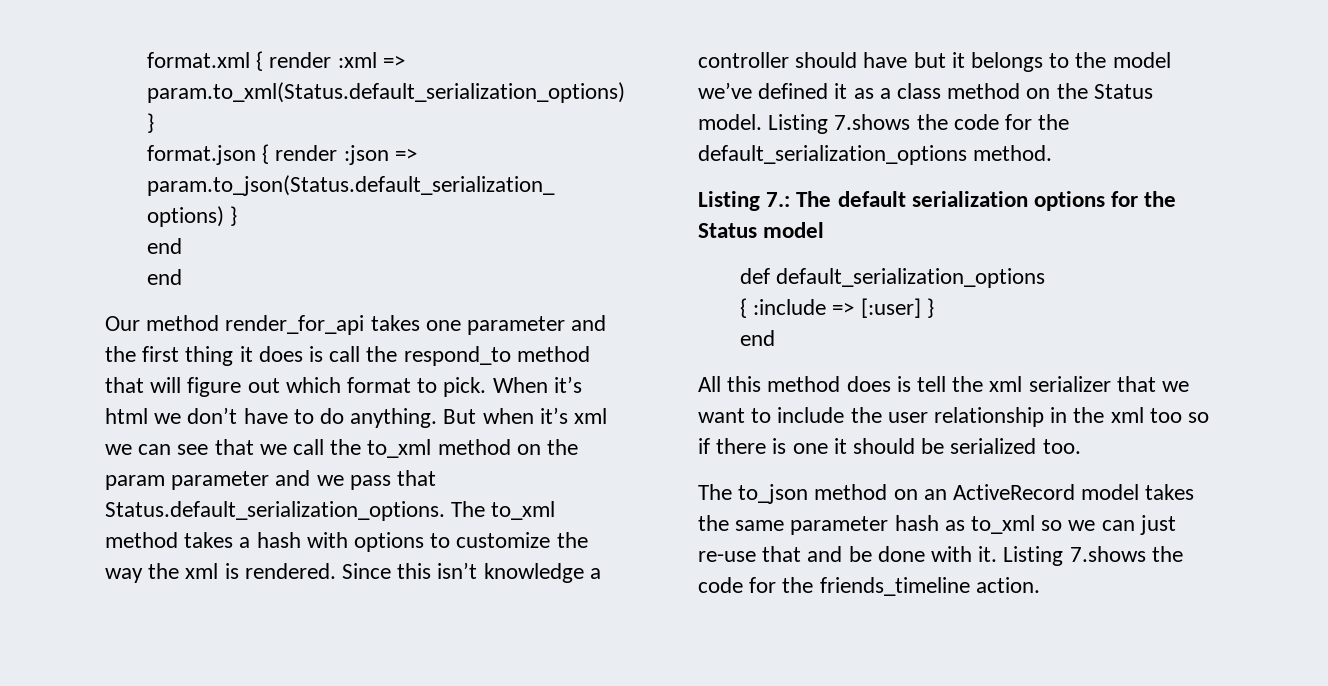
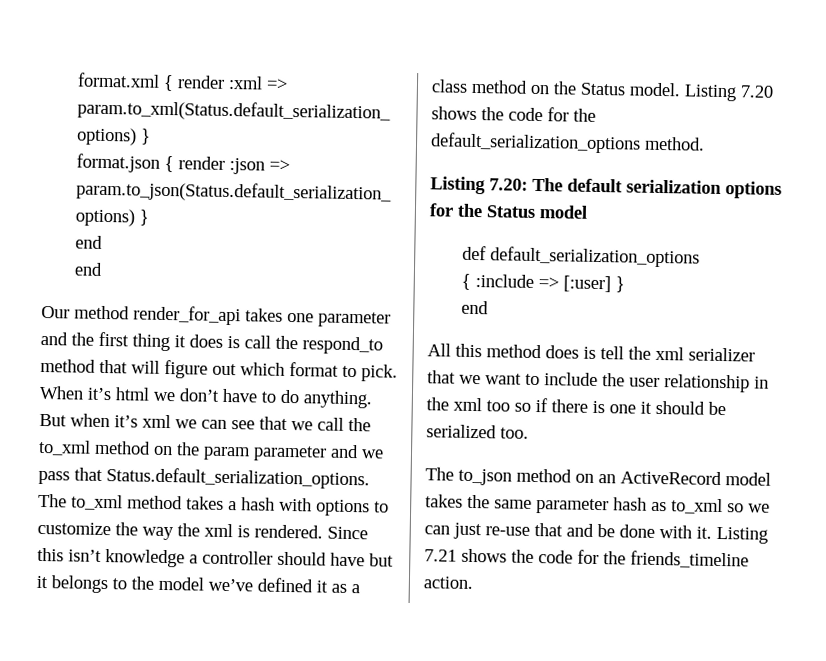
[834,114,911,130] 7.shows -> [740,85,774,98] [431,106,477,121] 7.20 shows
[766,192,791,207] 7.: -> [489,178,528,191] 7.20:
[1069,546,1146,562] 7.shows -> [424,548,507,563] 7.21 shows

